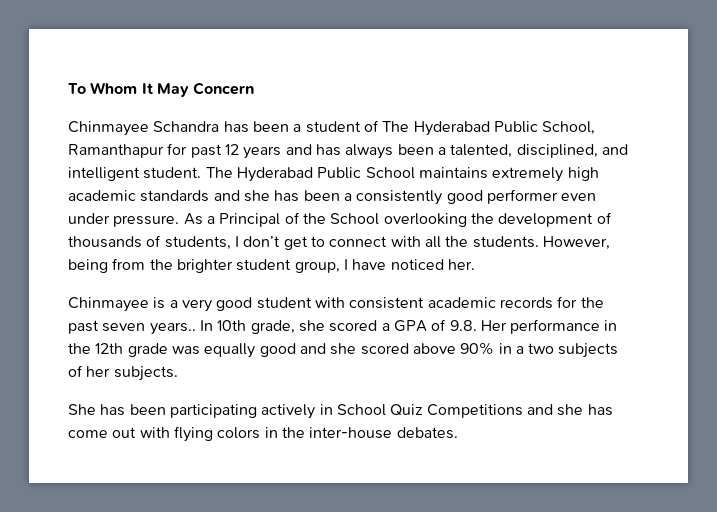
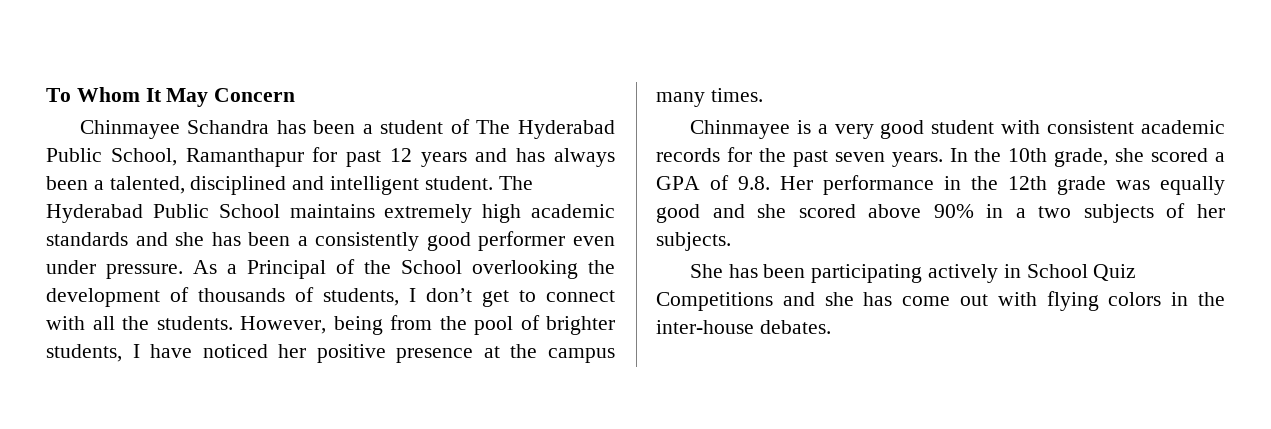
[516,144,598,158] disciplined, -> [190,176,287,195] disciplined
[176,259,475,273] brighter student group, I have noticed her. -> [474,315,615,335] [46,344,615,363] [656,88,763,107] pool of brighter students, I have noticed her positive presence at the campus many times.
[149,320,213,335] years.. In -> [891,148,1002,167] years. In the

